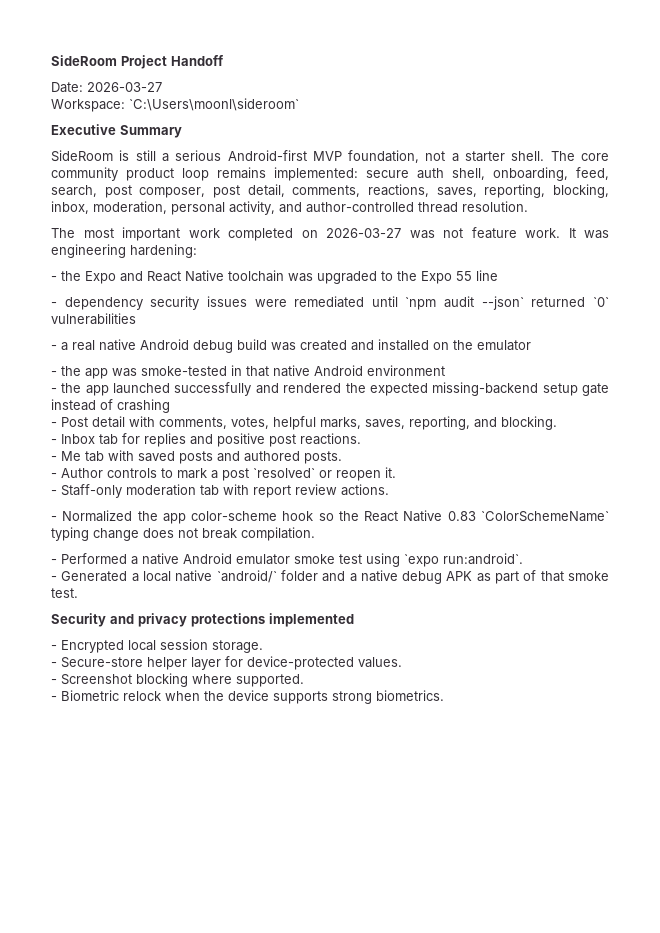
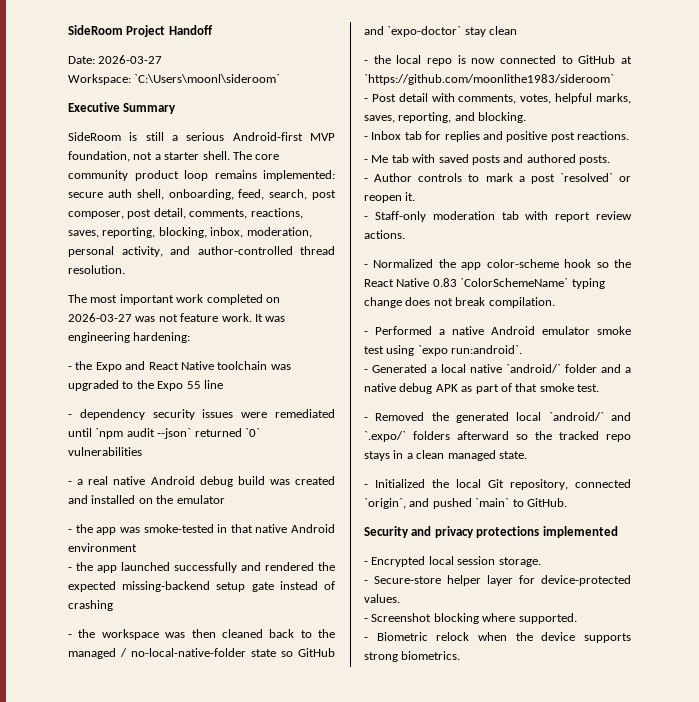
(170, 406) none -> [68,629,335,640] [68,648,335,659] [364,26,518,37] [364,55,632,66] [364,74,614,85] // - the workspace was then cleaned back to the managed / no-local-native-folder state so GitHub and `expo-doctor` stay clean // - the local repo is now connected to GitHub at `https://github.com/moonlithe1983/sideroom`
(78, 593) none -> [364,412,631,423] [364,431,631,442] [364,450,527,461] [364,479,631,490] [364,498,567,509] // - Removed the generated local `android/` and `.expo/` folders afterward so the tracked repo stays in a clean managed state. // - Initialized the local Git repository, connected `origin`, and pushed `main` to GitHub.

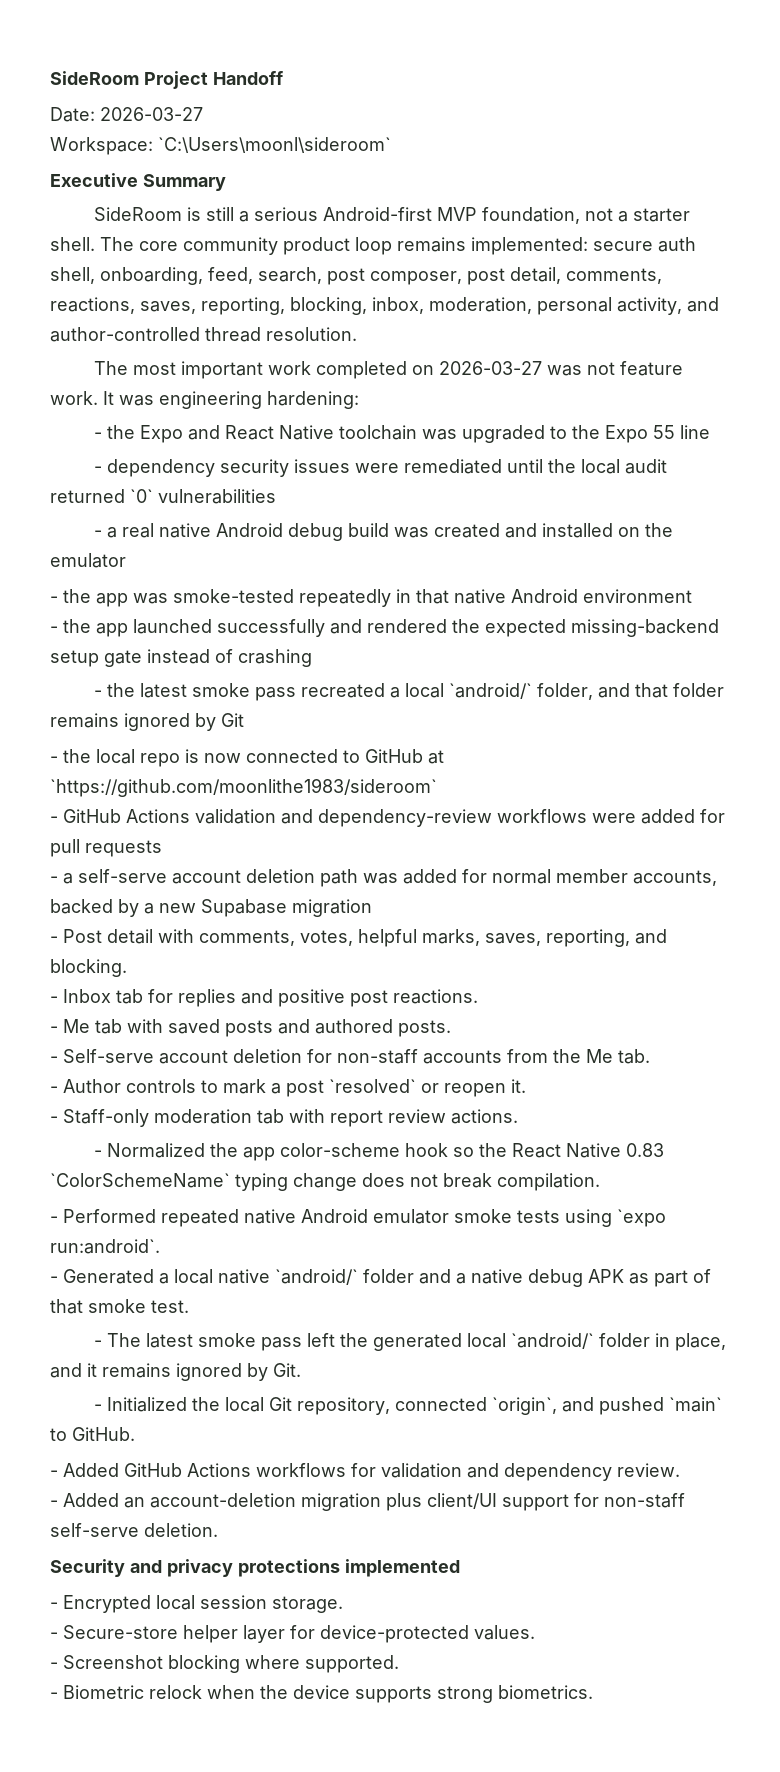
[95,428,192,439] `npm audit --json` -> [548,459,668,474] the local audit
(214, 528) none -> [299,589,391,607] repeatedly
[101,629,335,640] [68,648,335,659] [364,26,518,37] workspace was then cleaned back to the managed / no-local-native-folder state so GitHub and `expo-doctor` stay clean -> [140,683,725,701] [50,713,244,731] latest smoke pass recreated a local `android/` folder, and that folder remains ignored by Git
(614, 79) none -> [50,809,725,827] [50,839,162,857] [50,869,717,887] [50,899,372,917] // - GitHub Actions validation and dependency-review workflows were added for pull requests // - a self-serve account deletion path was added for normal member accounts, backed by a new Supabase migration
(610, 160) none -> [50,1049,650,1064] // - Self-serve account deletion for non-staff accounts from the Me tab.
[439,329,445,335] a -> [161,1209,239,1227] repeated
[364,346,384,354] test -> [517,1210,560,1223] tests
[375,412,631,423] [364,431,631,442] [364,450,527,461] Removed the generated local `android/` and `.expo/` folders afterward so the tracked repo stays in a clean managed state. -> [107,1333,727,1351] [50,1363,301,1381] The latest smoke pass left the generated local `android/` folder in place, and it remains ignored by Git.
(567, 502) none -> [50,1463,680,1481] [50,1493,685,1511] [50,1523,218,1537] // - Added GitHub Actions workflows for validation and dependency review. // - Added an account-deletion migration plus client/UI support for non-staff self-serve deletion.

